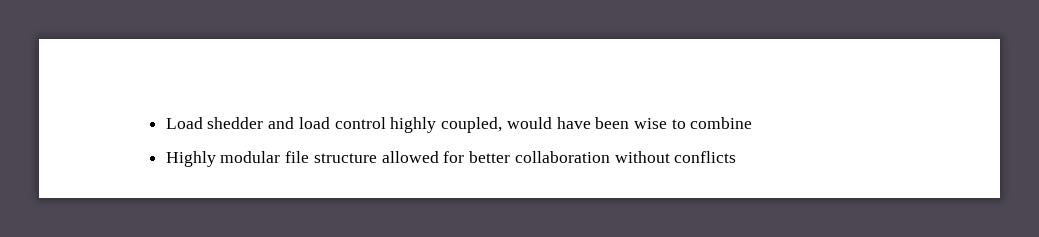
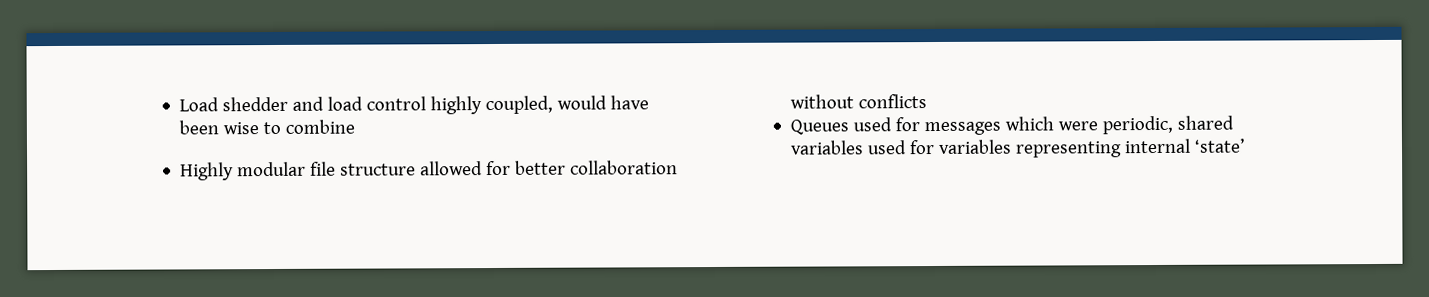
(737, 157) none -> [790,115,1234,136] [790,138,1246,158] // Queues used for messages which were periodic, shared variables used for variables representing internal ‘state’

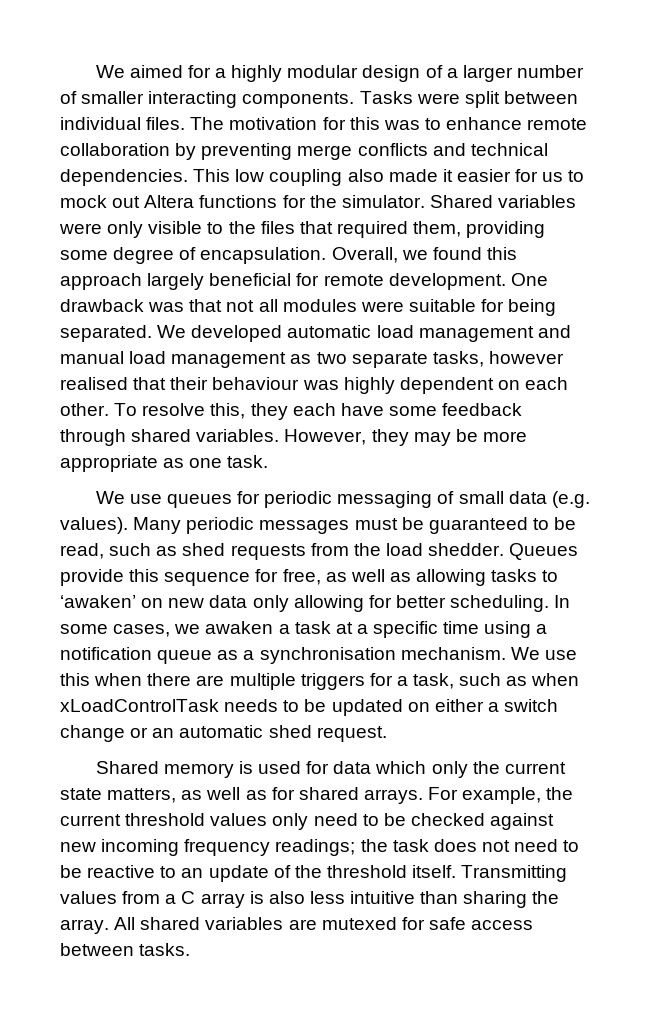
[179,95,649,115] [179,119,356,135] [180,160,678,181] [790,94,928,109] [790,115,1234,136] [790,138,1246,158] Load shedder and load control highly coupled, would have been wise to combine // Highly modular file structure allowed for better collaboration without conflicts // Queues used for messages which were periodic, shared variables used for variables representing internal ‘state’ -> [95,65,584,82] [60,91,578,108] [60,117,588,130] [60,143,548,160] [60,169,585,186] [60,195,577,208] [59,221,546,238] [60,247,517,264] [60,273,548,290] [60,299,557,316] [60,325,571,342] [60,351,564,368] [60,377,569,394] [60,403,523,420] [60,429,527,446] [60,455,269,472] [95,491,590,508] [60,517,577,534] [60,543,579,560] [60,569,559,586] [60,595,571,612] [60,621,548,638] [60,647,577,664] [60,673,580,690] [60,699,559,716] [60,725,387,742] [95,761,566,778] [60,787,574,804] [60,813,555,830] [60,839,580,856] [60,865,568,882] [60,891,560,908] [60,917,534,934] [60,943,191,956] We aimed for a highly modular design of a larger number of smaller interacting components. Tasks were split between individual files. The motivation for this was to enhance remote collaboration by preventing merge conflicts and technical dependencies. This low coupling also made it easier for us to mock out Altera functions for the simulator. Shared variables were only visible to the files that required them, providing some degree of encapsulation. Overall, we found this approach largely beneficial for remote development. One drawback was that not all modules were suitable for being separated. We developed automatic load management and manual load management as two separate tasks, however realised that their behaviour was highly dependent on each other. To resolve this, they each have some feedback through shared variables. However, they may be more appropriate as one task. // We use queues for periodic messaging of small data (e.g. values). Many periodic messages must be guaranteed to be read, such as shed requests from the load shedder. Queues provide this sequence for free, as well as allowing tasks to ‘awaken’ on new data only allowing for better scheduling. In some cases, we awaken a task at a specific time using a notification queue as a synchronisation mechanism. We use this when there are multiple triggers for a task, such as when xLoadControlTask needs to be updated on either a switch change or an automatic shed request. // Shared memory is used for data which only the current state matters, as well as for shared arrays. For example, the current threshold values only need to be checked against new incoming frequency readings; the task does not need to be reactive to an update of the threshold itself. Transmitting values from a C array is also less intuitive than sharing the array. All shared variables are mutexed for safe access between tasks.

